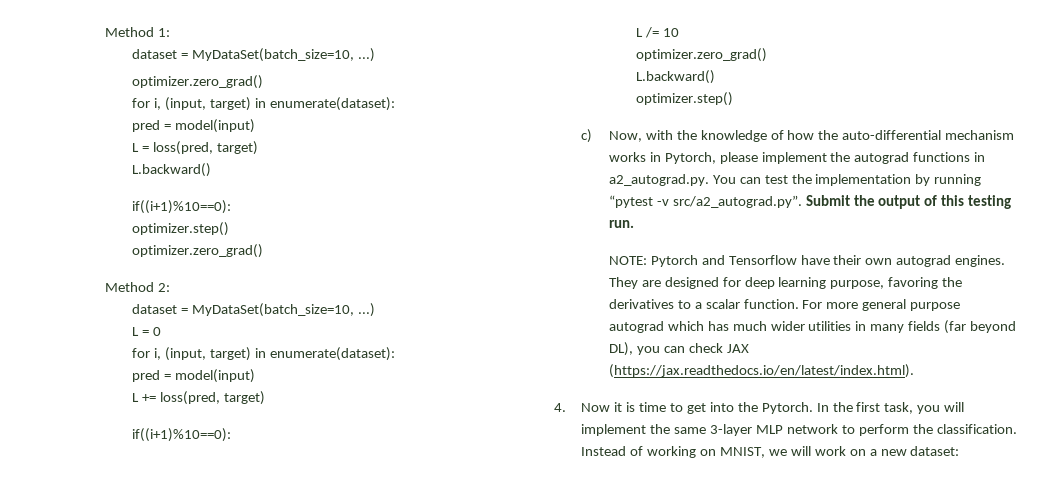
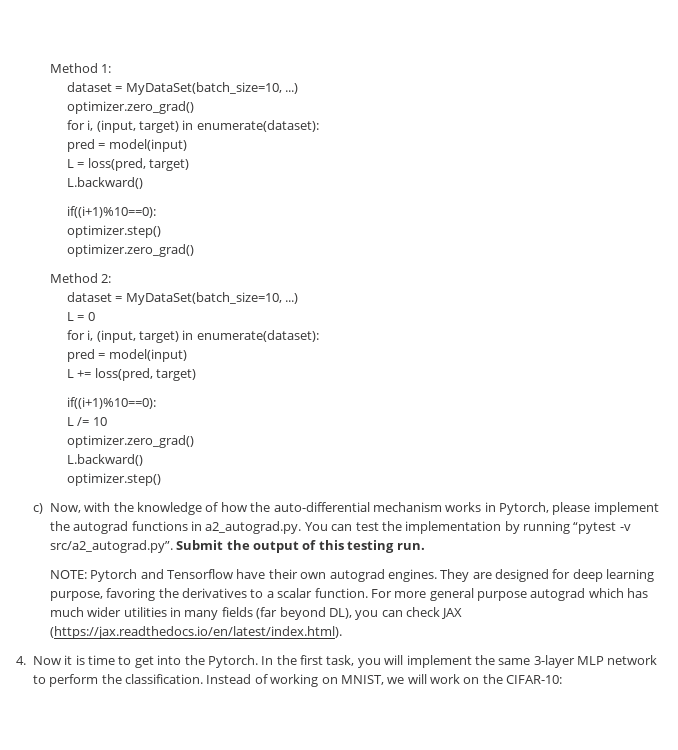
[869,446,960,456] a new dataset: -> [482,674,563,684] the CIFAR-10:

